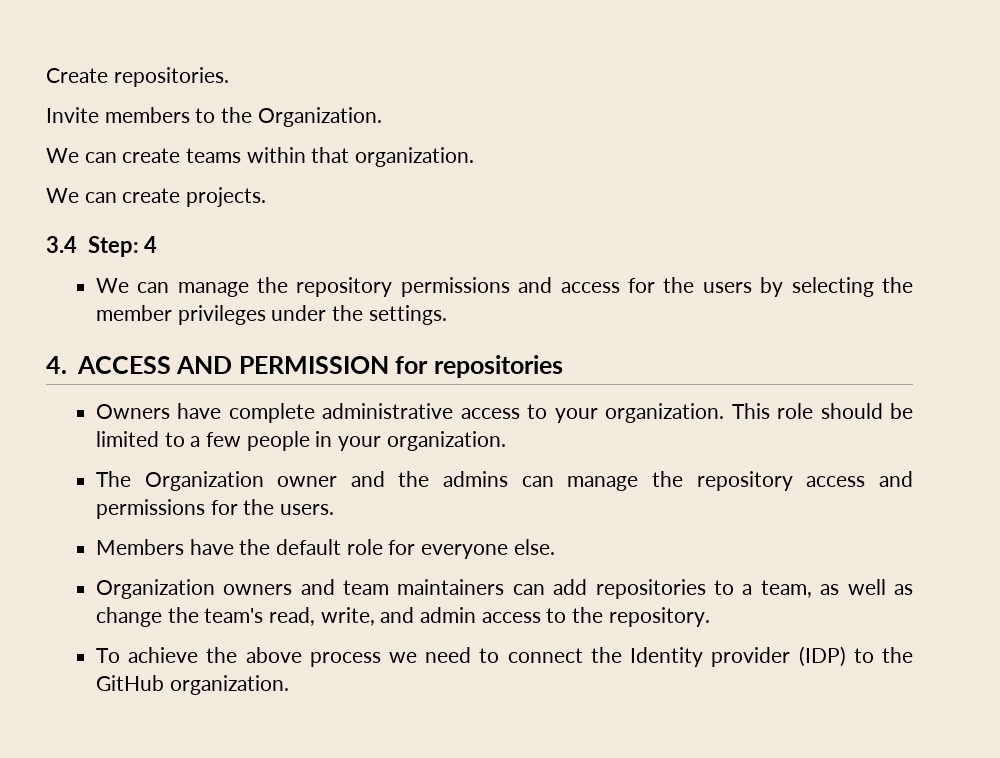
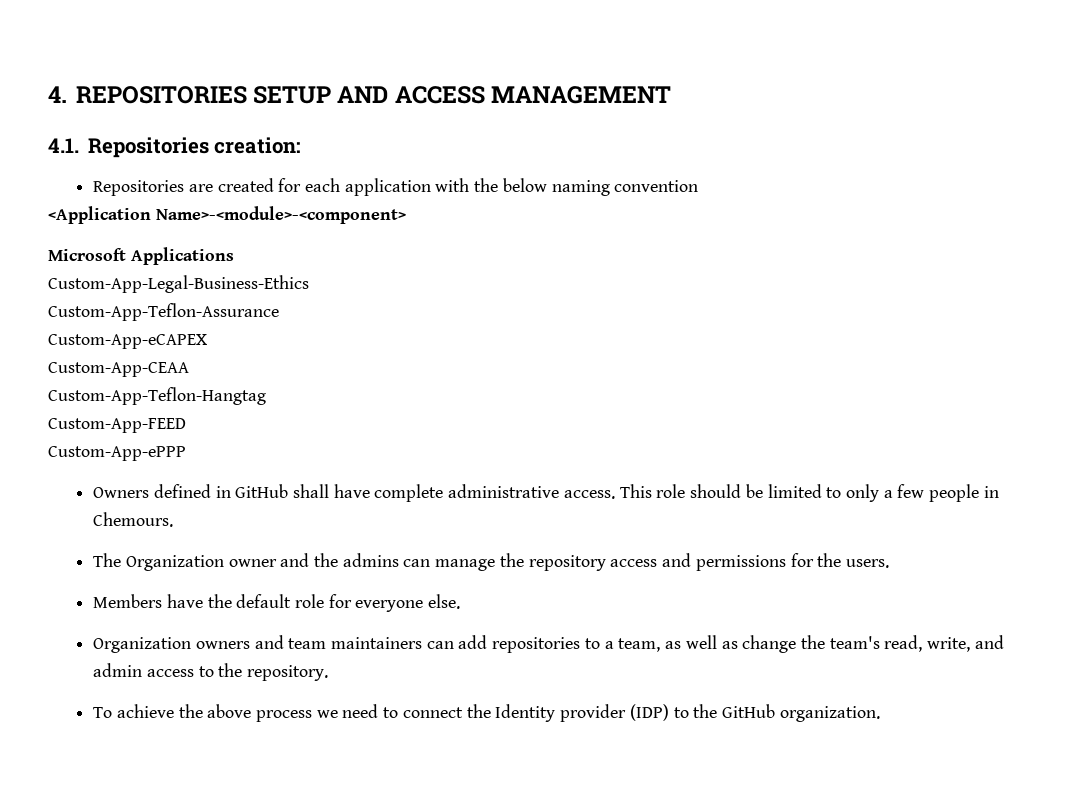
[46,67,229,87] [46,107,382,127] [46,147,475,167] [46,187,267,207] [46,236,158,257] [95,277,913,297] [95,305,447,325] [46,355,563,378] [95,403,725,423] Create repositories. // Invite members to the Organization. // We can create teams within that organization. // We can create projects. // 3.4 Step: 4 // We can manage the repository permissions and access for the users by selecting the member privileges under the settings. // 4. ACCESS AND PERMISSION for repositories // Owners have complete administrative access to your organization. -> [48,86,672,104] [48,137,302,158] [93,178,699,196] [48,206,406,224] [48,247,234,265] [48,275,309,293] [48,303,279,321] [48,334,207,349] [48,362,189,377] [48,387,266,405] [48,418,186,433] [48,446,186,461] [93,484,615,502] 4. REPOSITORIES SETUP AND ACCESS MANAGEMENT // 4.1. Repositories creation: // Repositories are created for each application with the below naming convention // <Application Name>-<module>-<component> // Microsoft Applications // Custom-App-Legal-Business-Ethics // Custom-App-Teflon-Assurance // Custom-App-eCAPEX // Custom-App-CEAA // Custom-App-Teflon-Hangtag // Custom-App-FEED // Custom-App-ePPP // Owners defined in GitHub shall have complete administrative access.
(185, 439) none -> [845,484,879,502] only
[337,431,506,451] your organization. -> [93,512,174,527] Chemours.

